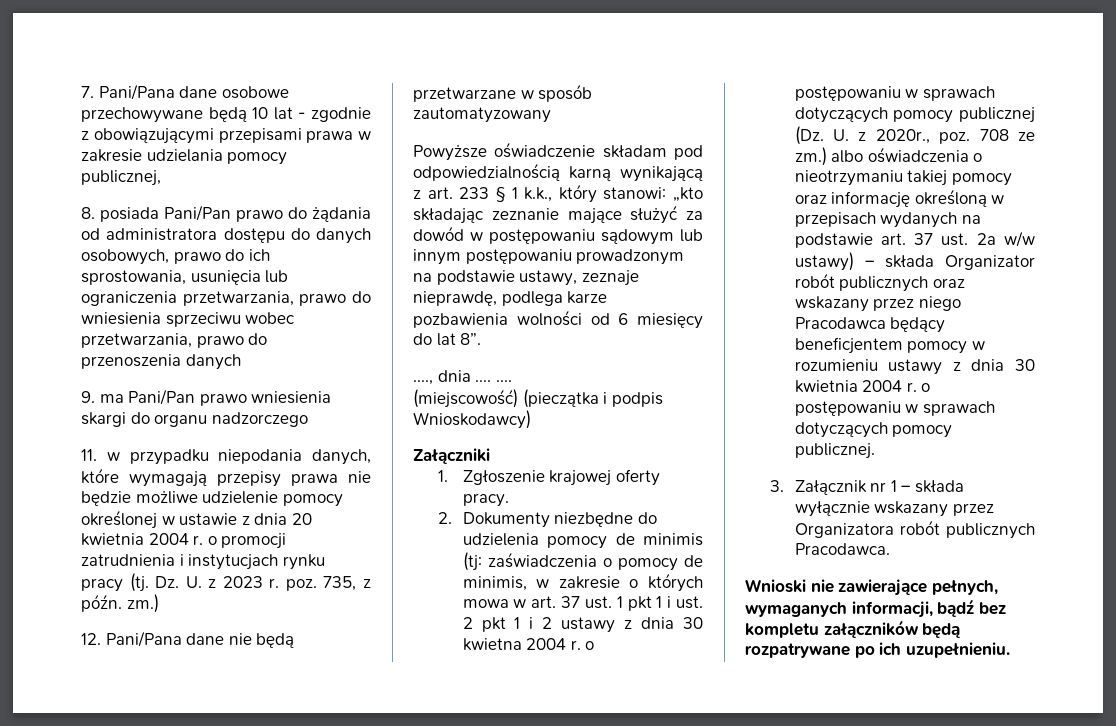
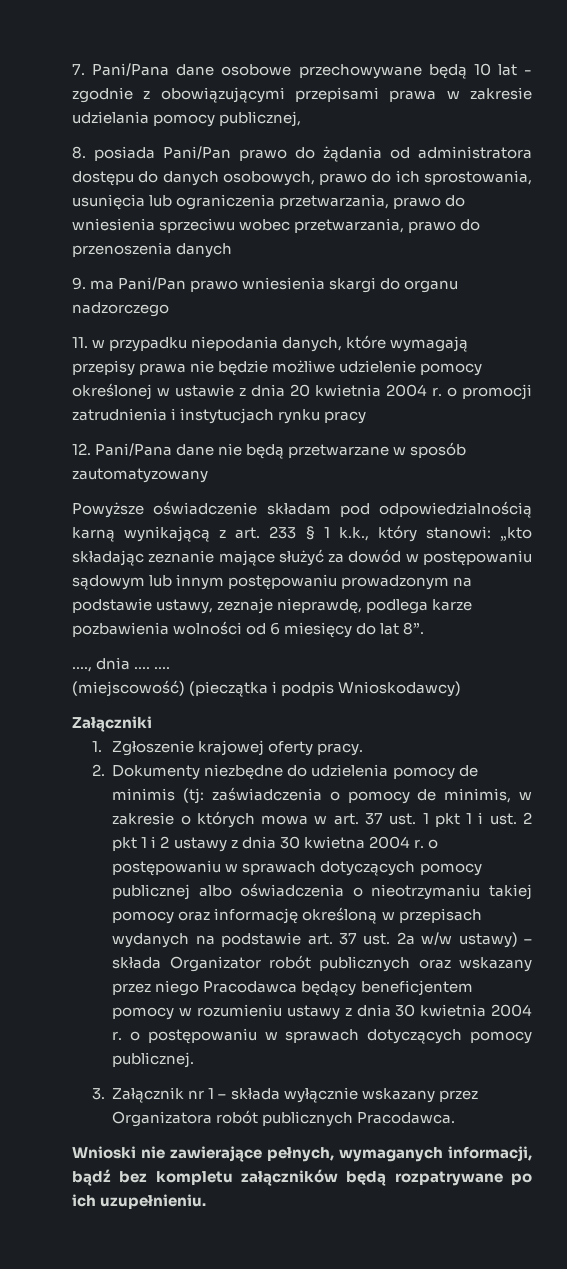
[129,573,371,592] [81,594,159,613] (tj. Dz. U. z 2023 r. poz. 735, z późn. zm.) -> (367, 417) none
[794,126,1035,145] [794,147,827,166] (Dz. U. z 2020r., poz. 708 ze zm.) -> (191, 892) none

